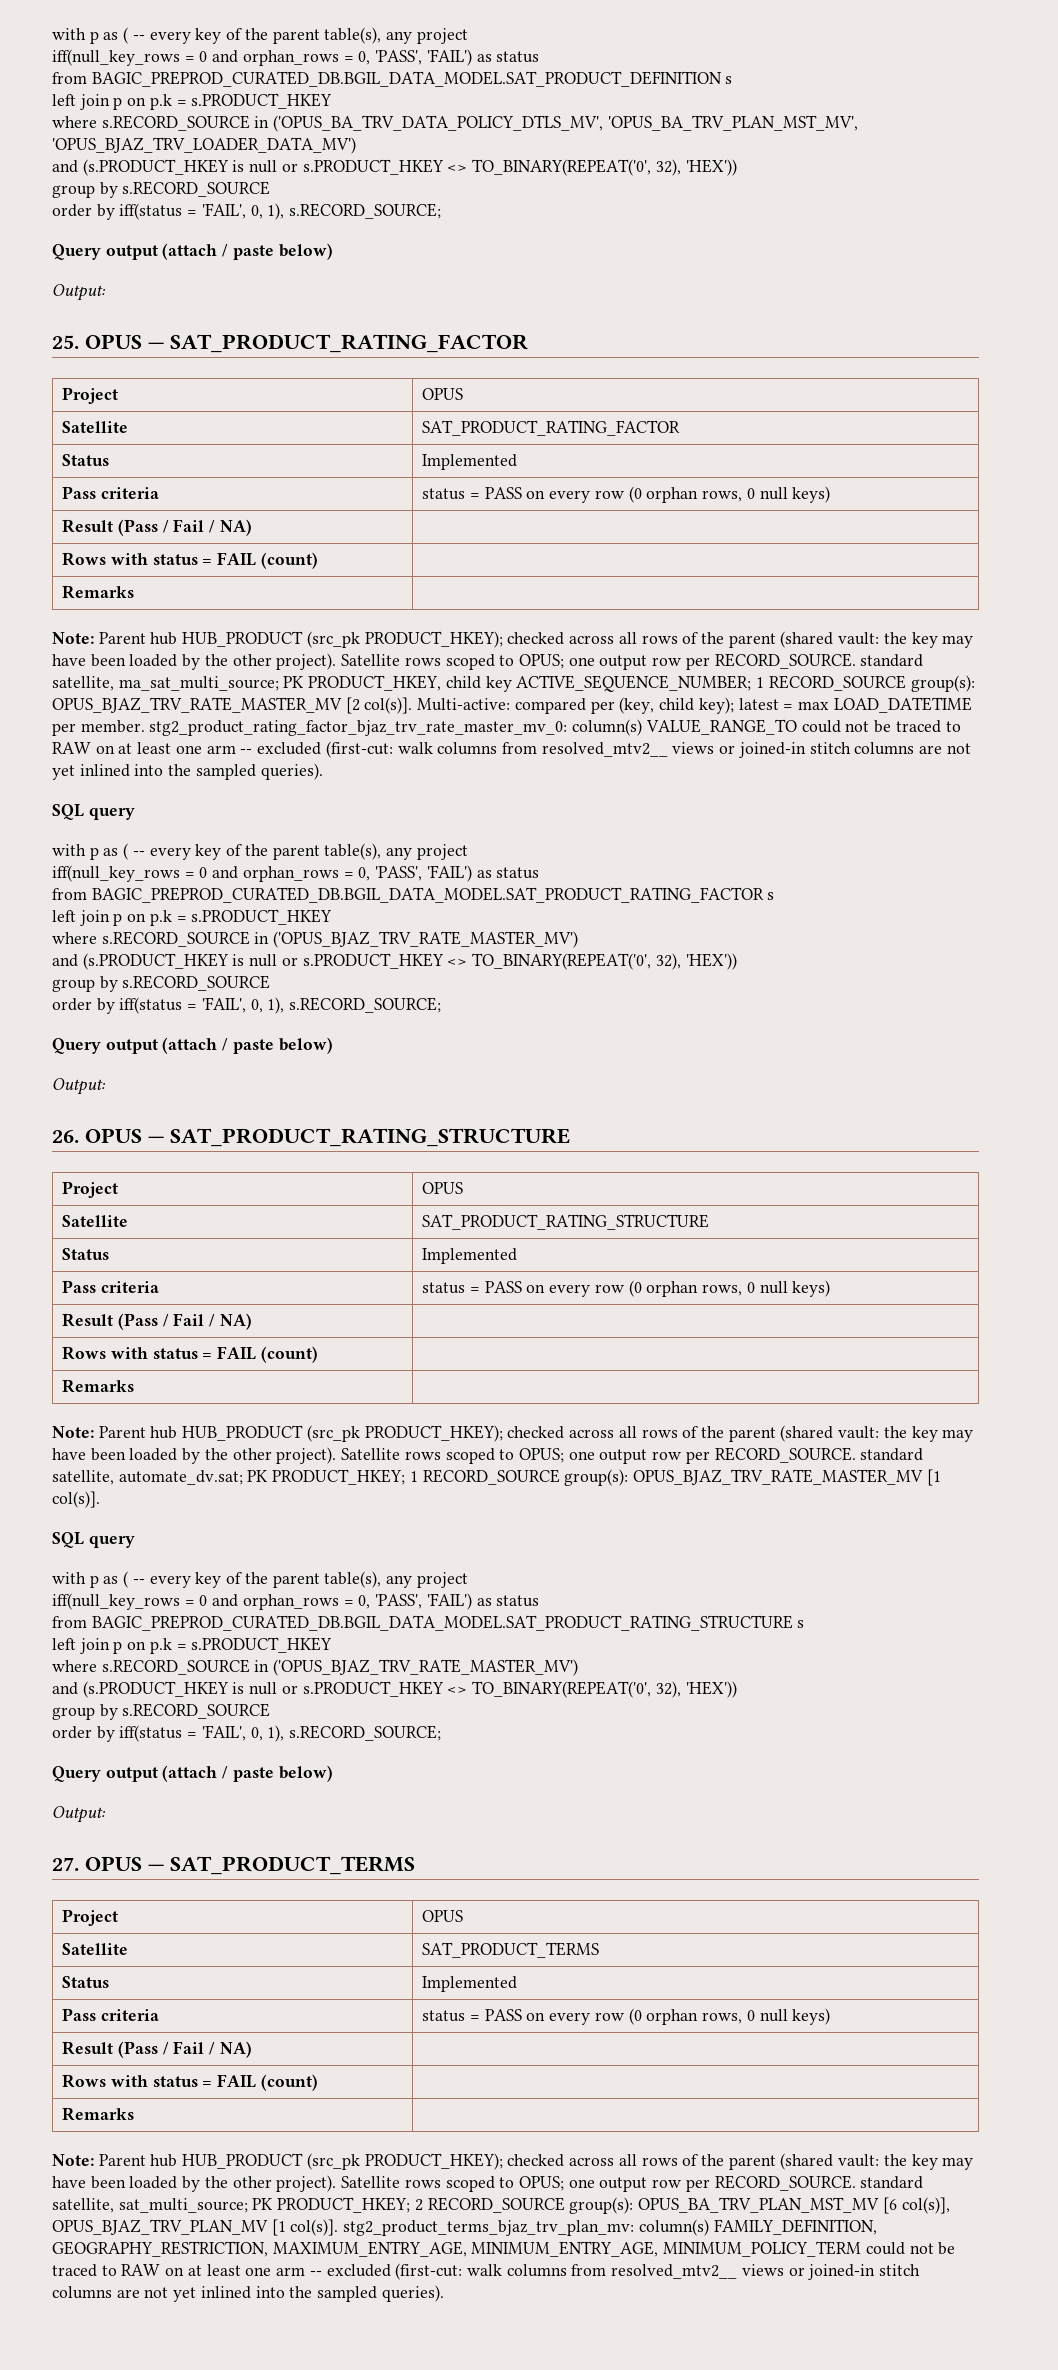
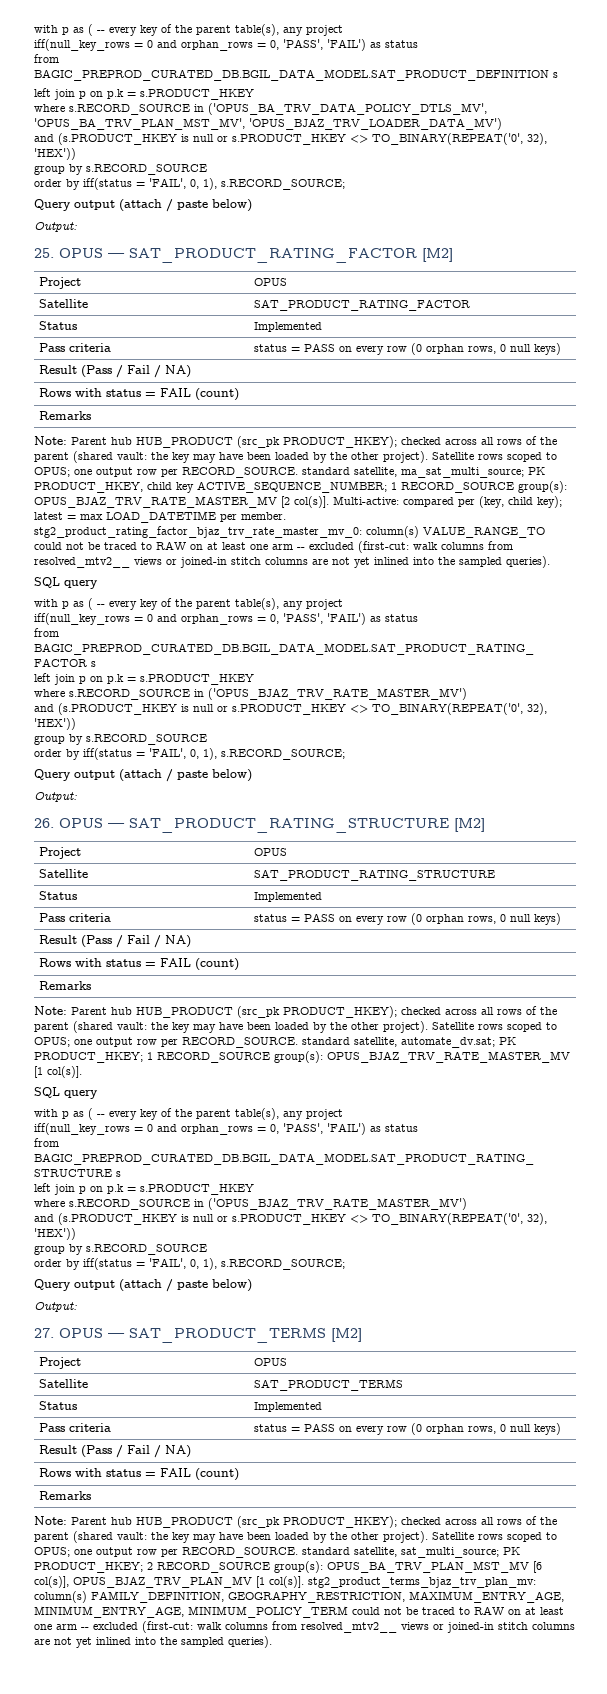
(528, 343) none -> [422,248,453,262] [M2]
(570, 1137) none -> [454,818,485,832] [M2]
(415, 1865) none -> [331,1328,362,1342] [M2]

